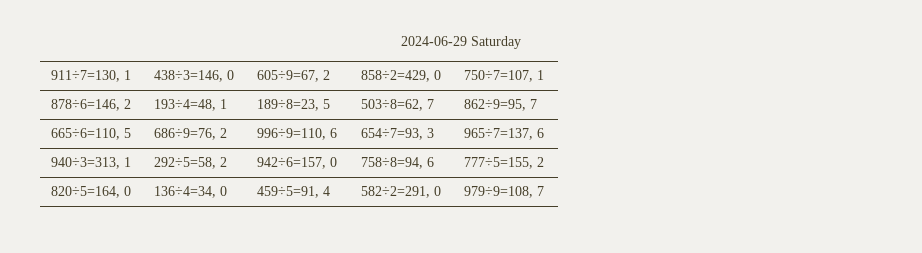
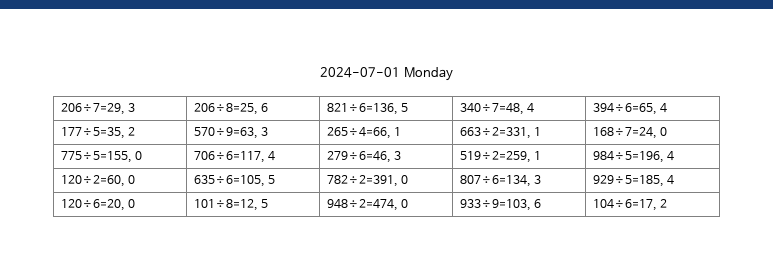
[401,36,521,49] [50,70,131,82] [153,70,234,82] [256,70,330,82] [360,70,441,82] [463,70,544,82] [50,99,131,111] [153,99,227,111] [256,99,330,111] [360,99,434,111] [463,99,537,111] [50,128,131,140] [153,128,227,140] [256,128,337,140] [360,128,434,140] [463,128,544,140] [50,157,131,169] [153,157,227,169] [256,157,337,169] [360,157,434,169] [463,157,544,169] [50,186,131,198] [153,186,227,198] [256,186,330,198] [360,186,441,198] [463,186,544,198] 2024-06-29 Saturday // 911÷7=130, 1 | 438÷3=146, 0 | 605÷9=67, 2 | 858÷2=429, 0 | 750÷7=107, 1 // 878÷6=146, 2 | 193÷4=48, 1 | 189÷8=23, 5 | 503÷8=62, 7 | 862÷9=95, 7 // 665÷6=110, 5 | 686÷9=76, 2 | 996÷9=110, 6 | 654÷7=93, 3 | 965÷7=137, 6 // 940÷3=313, 1 | 292÷5=58, 2 | 942÷6=157, 0 | 758÷8=94, 6 | 777÷5=155, 2 // 820÷5=164, 0 | 136÷4=34, 0 | 459÷5=91, 4 | 582÷2=291, 0 | 979÷9=108, 7 -> [320,67,453,81] [60,103,135,115] [193,103,268,115] [326,103,408,115] [459,103,534,115] [592,103,667,115] [60,127,135,139] [193,127,268,139] [326,127,401,139] [459,127,541,139] [592,127,667,139] [60,151,142,163] [193,151,275,163] [326,151,401,163] [459,151,541,163] [592,151,674,163] [60,175,135,187] [193,175,275,187] [326,175,408,187] [459,175,541,187] [592,175,674,187] [60,199,135,211] [193,199,268,211] [326,199,408,211] [459,199,541,211] [592,199,667,211] 2024-07-01 Monday // 206÷7=29, 3 | 206÷8=25, 6 | 821÷6=136, 5 | 340÷7=48, 4 | 394÷6=65, 4 // 177÷5=35, 2 | 570÷9=63, 3 | 265÷4=66, 1 | 663÷2=331, 1 | 168÷7=24, 0 // 775÷5=155, 0 | 706÷6=117, 4 | 279÷6=46, 3 | 519÷2=259, 1 | 984÷5=196, 4 // 120÷2=60, 0 | 635÷6=105, 5 | 782÷2=391, 0 | 807÷6=134, 3 | 929÷5=185, 4 // 120÷6=20, 0 | 101÷8=12, 5 | 948÷2=474, 0 | 933÷9=103, 6 | 104÷6=17, 2

